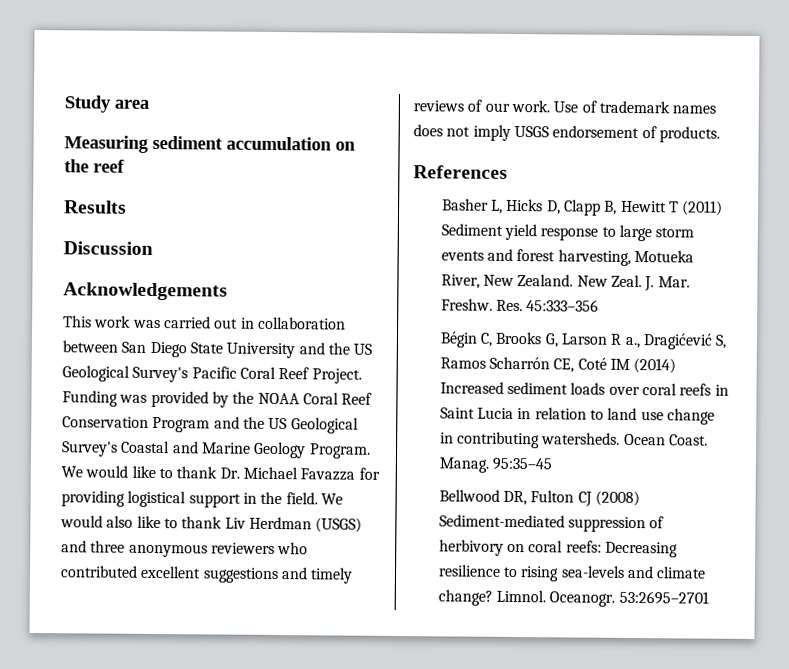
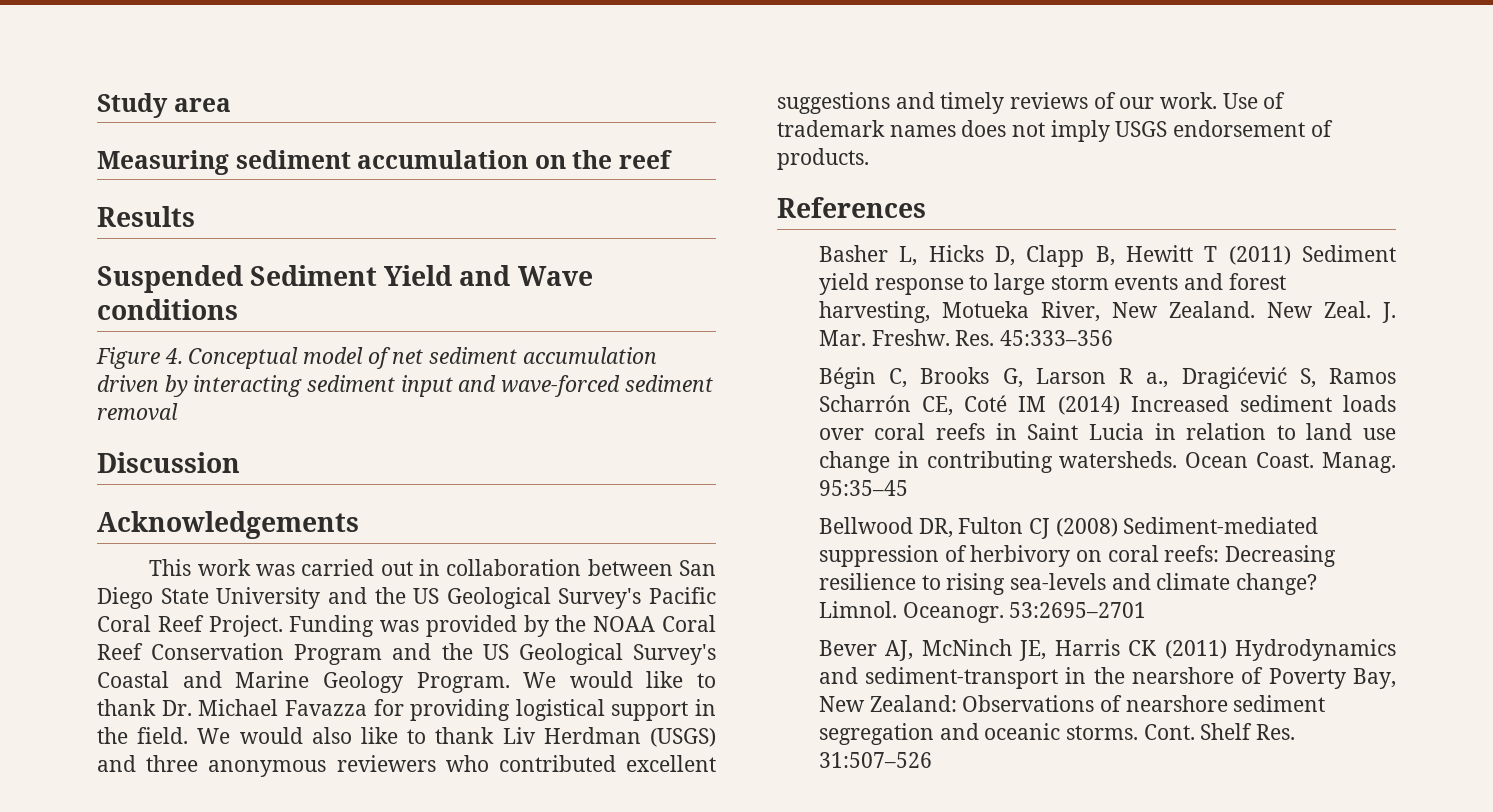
(127, 207) none -> [97,265,593,293] [97,299,238,320] [96,347,657,369] [97,375,713,397] [97,403,178,420] // Suspended Sediment Yield and Wave conditions // Figure 4. Conceptual model of net sediment accumulation driven by interacting sediment input and wave-forced sediment removal
(709, 597) none -> [818,639,1396,661] [818,667,1396,689] [818,695,1326,712] [818,723,1295,745] [818,752,932,768] // Bever AJ, McNinch JE, Harris CK (2011) Hydrodynamics and sediment-transport in the nearshore of Poverty Bay, New Zealand: Observations of nearshore sediment segregation and oceanic storms. Cont. Shelf Res. 31:507–526

